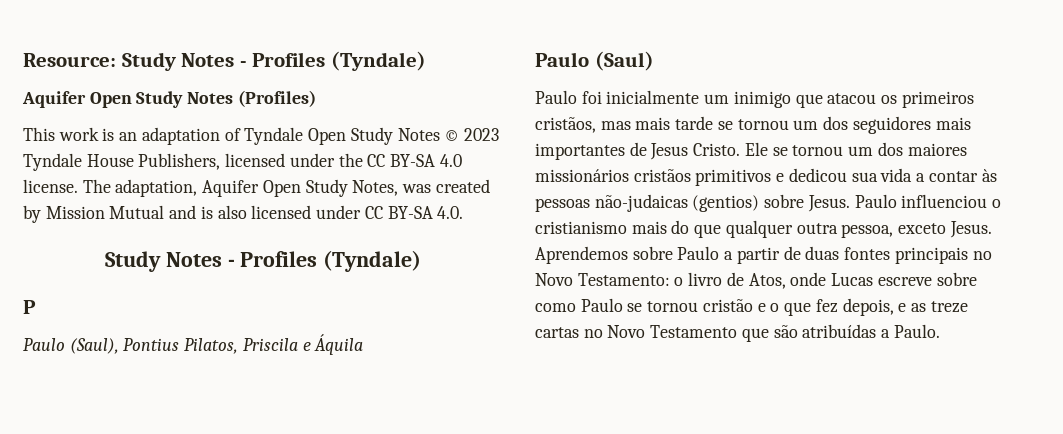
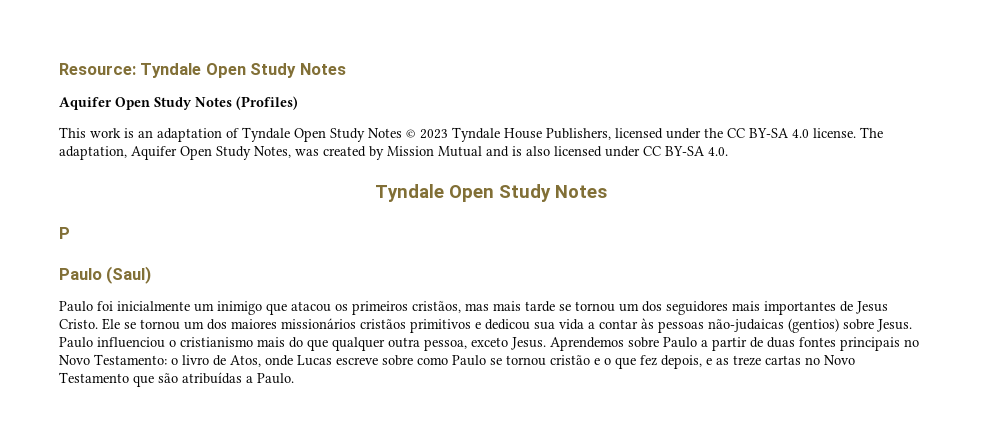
[121,51,426,71] Study Notes - Profiles (Tyndale) -> [140,63,346,78] Tyndale Open Study Notes
[104,250,422,272] [23,300,36,314] [23,334,364,355] Study Notes - Profiles (Tyndale) // P // Paulo (Saul), Pontius Pilatos, Priscila e Áquila -> [374,184,607,202] [59,227,70,239] Tyndale Open Study Notes // P

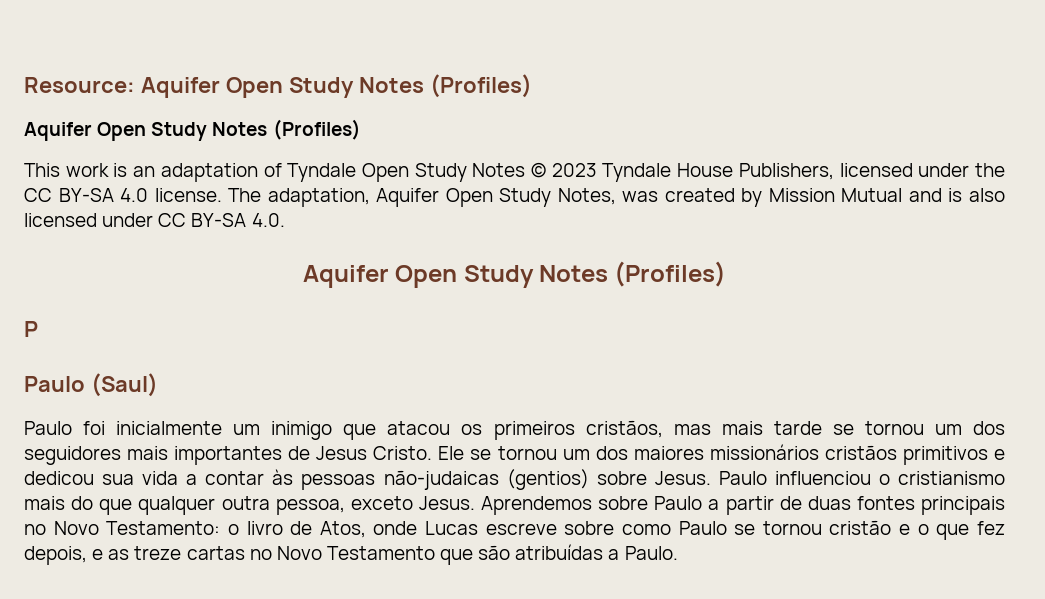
[140,63,346,78] Tyndale Open Study Notes -> [140,74,532,98] Aquifer Open Study Notes (Profiles)
[374,184,607,202] Tyndale Open Study Notes -> [302,261,727,288] Aquifer Open Study Notes (Profiles)

